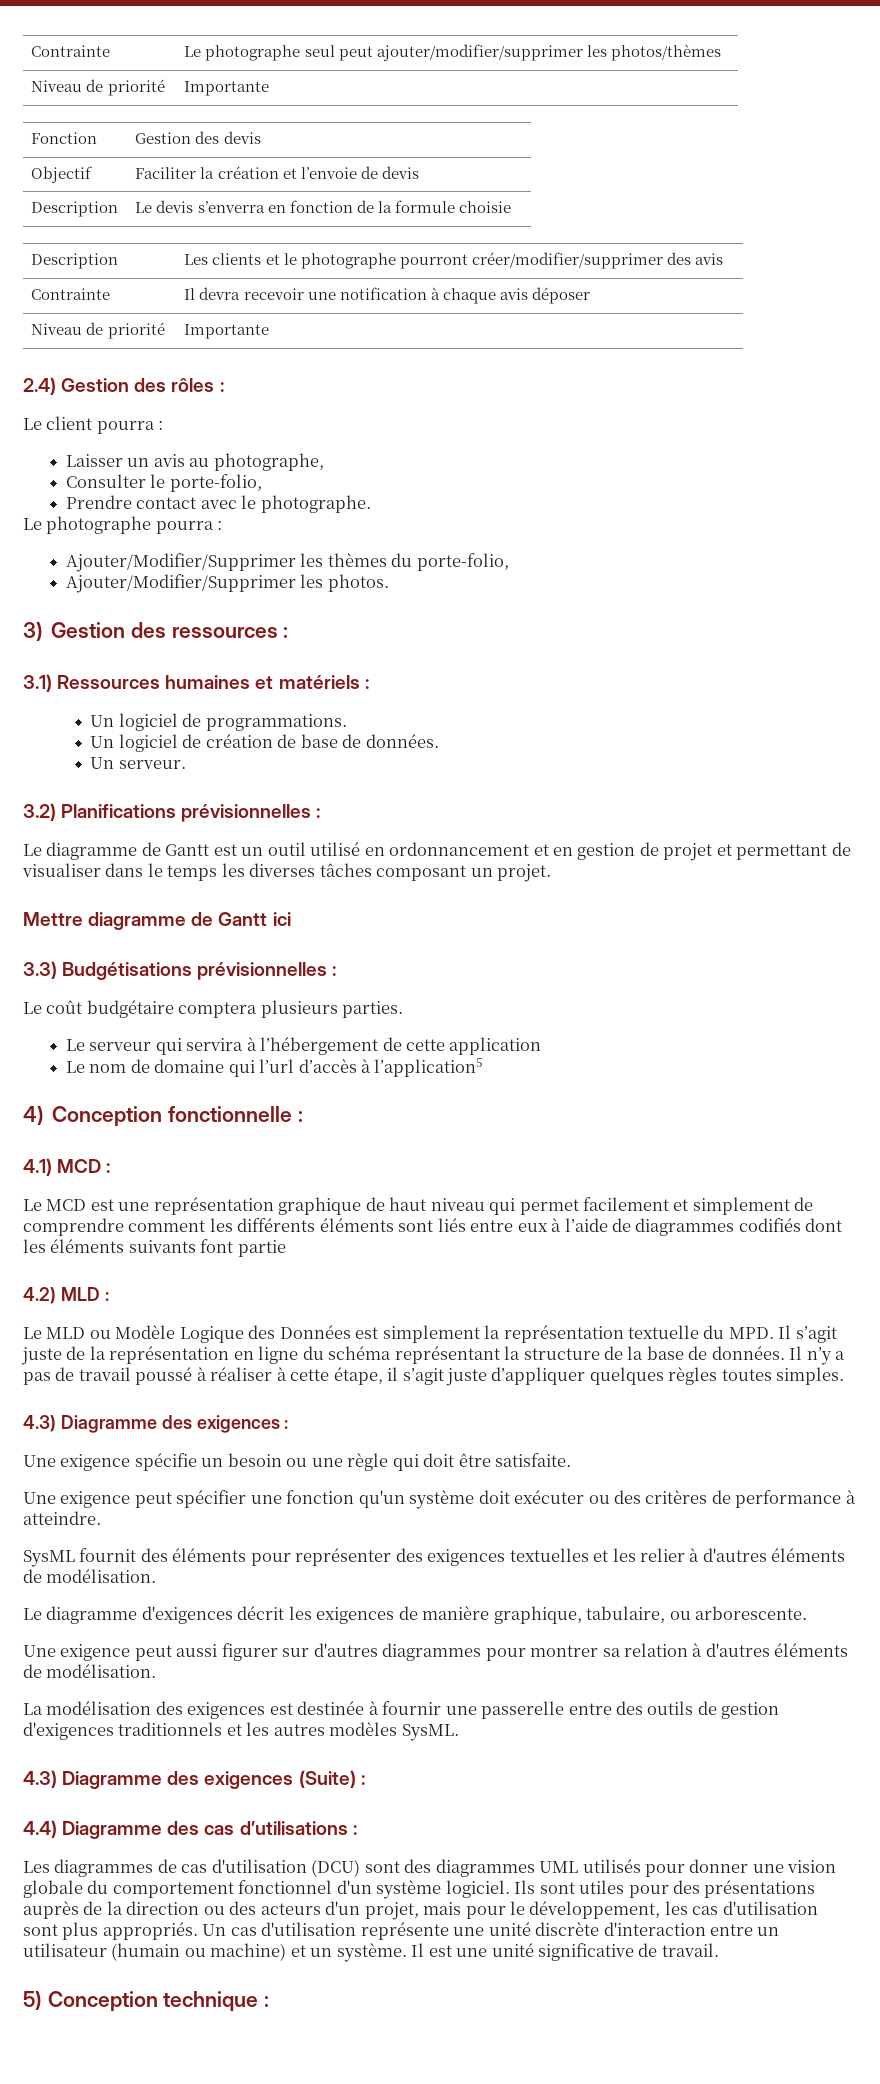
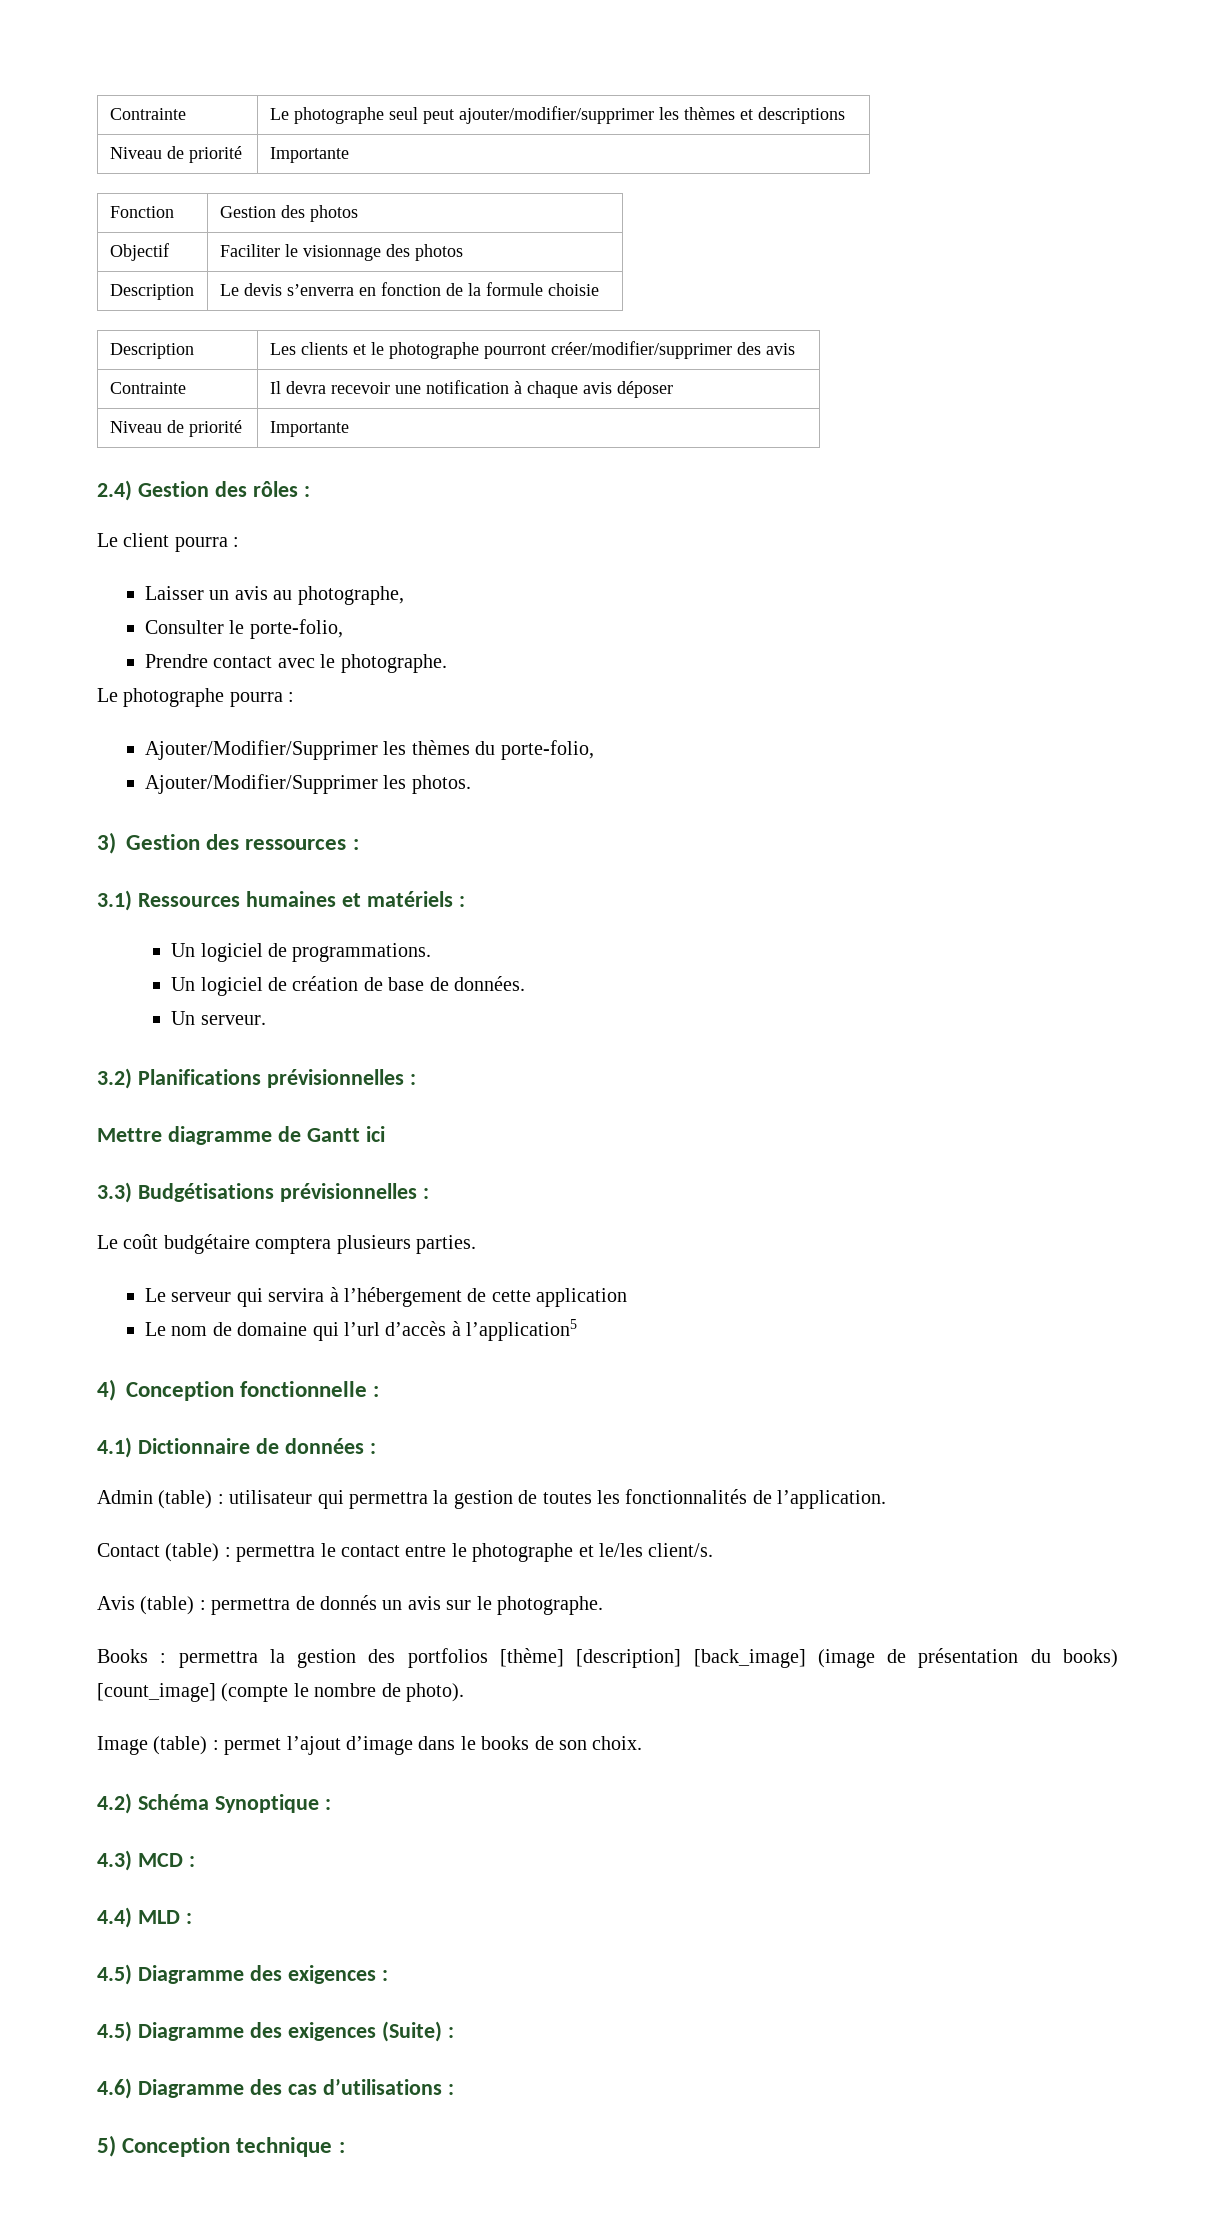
[610,44,721,61] photos/thèmes -> [683,107,845,124] thèmes et descriptions
[223,131,261,144] devis -> [309,205,358,222] photos
[200,166,419,179] la création et l’envoie de devis -> [284,244,463,261] le visionnage des photos
[23,842,851,861] [22,863,552,882] // Le diagramme de Gantt est un outil utilisé en ordonnancement et en gestion de projet et permettant de visualiser dans le temps les diverses tâches composant un projet. -> (416, 1079) none
[57,1159,111,1173] [23,1197,814,1215] [23,1218,843,1236] [23,1239,286,1257] [23,1287,109,1304] [23,1325,837,1343] [21,1346,846,1365] [23,1367,845,1386] [23,1415,289,1433] [23,1453,572,1471] [23,1490,856,1509] [23,1511,101,1525] [23,1548,846,1567] [23,1569,157,1583] [23,1606,808,1624] [23,1643,849,1661] [23,1664,157,1678] [23,1701,780,1719] [23,1722,459,1741] [23,1770,57,1788] MCD : // Le MCD est une représentation graphique de haut niveau qui permet facilement et simplement de comprendre comment les différents éléments sont liés entre eux à l’aide de diagrammes codifiés dont les éléments suivants font partie // 4.2) MLD : // Le MLD ou Modèle Logique des Données est simplement la représentation textuelle du MPD. Il s’agit juste de la représentation en ligne du schéma représentant la structure de la base de données. Il n’y a pas de travail poussé à réaliser à cette étape, il s’agit juste d’appliquer quelques règles toutes simples. // 4.3) Diagramme des exigences : // Une exigence spécifie un besoin ou une règle qui doit être satisfaite. // Une exigence peut spécifier une fonction qu'un système doit exécuter ou des critères de performance à atteindre. // SysML fournit des éléments pour représenter des exigences textuelles et les relier à d'autres éléments de modélisation. // Le diagramme d'exigences décrit les exigences de manière graphique, tabulaire, ou arborescente. // Une exigence peut aussi figurer sur d'autres diagrammes pour montrer sa relation à d'autres éléments de modélisation. // La modélisation des exigences est destinée à fournir une passerelle entre des outils de gestion d'exigences traditionnels et les autres modèles SysML. // 4.3) -> [137,1438,376,1454] [97,1489,887,1509] [97,1543,714,1562] [97,1595,603,1615] [97,1648,1119,1668] [97,1683,464,1702] [97,1736,643,1755] [97,1793,331,1814] [97,1850,195,1871] [97,1907,192,1928] [97,1964,388,1985] [97,2021,132,2042] Dictionnaire de données : // Admin (table) : utilisateur qui permettra la gestion de toutes les fonctionnalités de l’application. // Contact (table) : permettra le contact entre le photographe et le/les client/s. // Avis (table) : permettra de donnés un avis sur le photographe. // Books : permettra la gestion des portfolios [thème] [description] [back_image] (image de présentation du books) [count_image] (compte le nombre de photo). // Image (table) : permet l’ajout d’image dans le books de son choix. // 4.2) Schéma Synoptique : // 4.3) MCD : // 4.4) MLD : // 4.5) Diagramme des exigences : // 4.5)
[23,1820,57,1838] 4.4) -> [97,2078,132,2099] 4.6)
[23,1859,837,1877] [23,1880,816,1899] [23,1901,818,1920] [23,1922,780,1940] [23,1943,719,1962] // Les diagrammes de cas d'utilisation (DCU) sont des diagrammes UML utilisés pour donner une vision globale du comportement fonctionnel d'un système logiciel. Ils sont utiles pour des présentations auprès de la direction ou des acteurs d'un projet, mais pour le développement, les cas d'utilisation sont plus appropriés. Un cas d'utilisation représente une unité discrète d'interaction entre un utilisateur (humain ou machine) et un système. Il est une unité significative de travail. -> (454, 2089) none

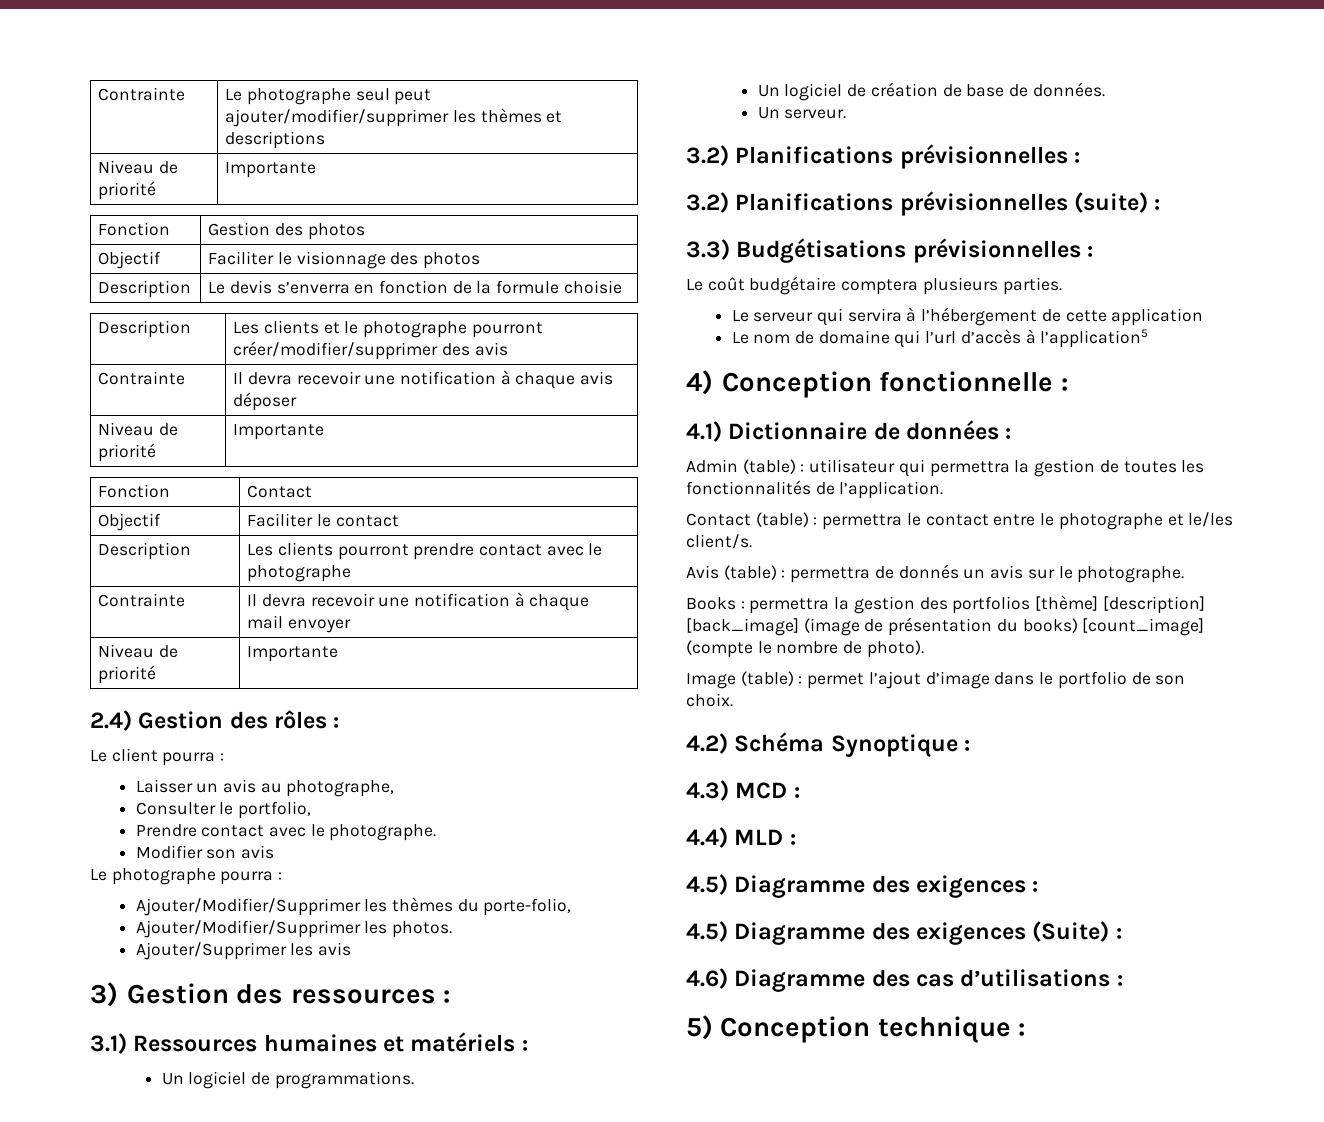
(349, 429) none -> [98,484,171,498] [247,485,313,498] [98,513,162,531] [247,513,399,527] [98,542,192,560] [247,542,603,560] [247,565,352,582] [98,593,186,607] [247,592,590,611] [247,615,351,633] [98,644,178,658] [98,665,157,684] [247,646,339,662] // Fonction | Contact // Objectif | Faciliter le contact // Description | Les clients pourront prendre contact avec le photographe // Contrainte | Il devra recevoir une notification à chaque mail envoyer // Niveau de priorité | Importante
[249,619,343,639] porte-folio, -> [237,801,311,819] portfolio,
(447, 663) none -> [135,845,274,859] // Modifier son avis
(471, 784) none -> [135,942,351,960] // Ajouter/Supprimer les avis
[97,1126,385,1145] Mettre diagramme de Gantt ici -> [686,191,1161,216] 3.2) Planifications prévisionnelles (suite) :
[481,1736,530,1750] books -> [1057,671,1127,689] portfolio

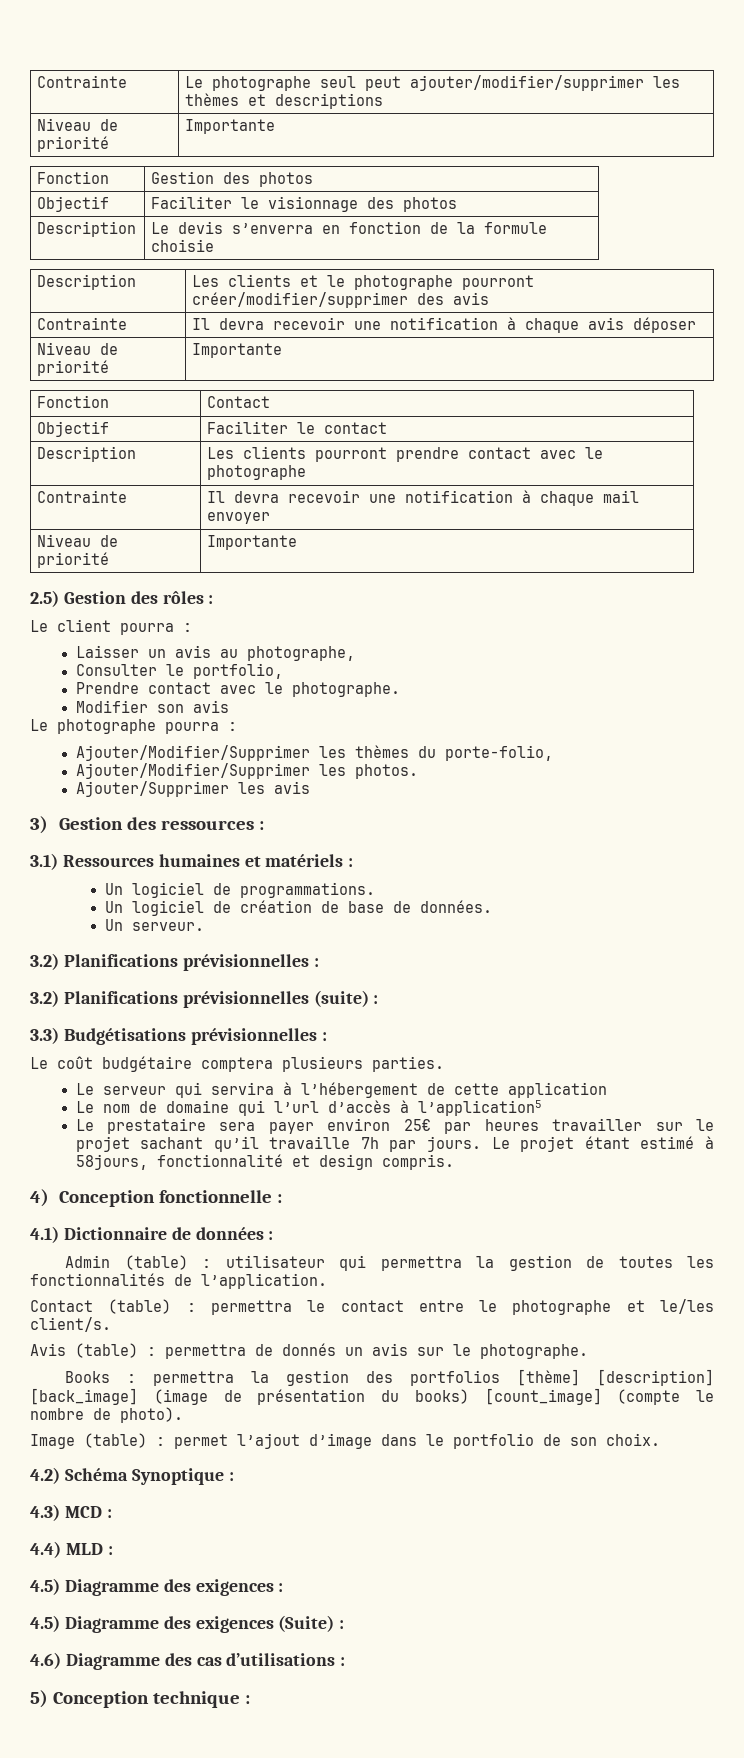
[90,710,132,731] 2.4) -> [30,590,59,607] 2.5)
(1149, 338) none -> [75,1118,714,1134] [75,1136,714,1152] [75,1154,454,1170] // Le prestataire sera payer environ 25€ par heures travailler sur le projet sachant qu’il travaille 7h par jours. Le projet étant estimé à 58jours, fonctionnalité et design compris.

